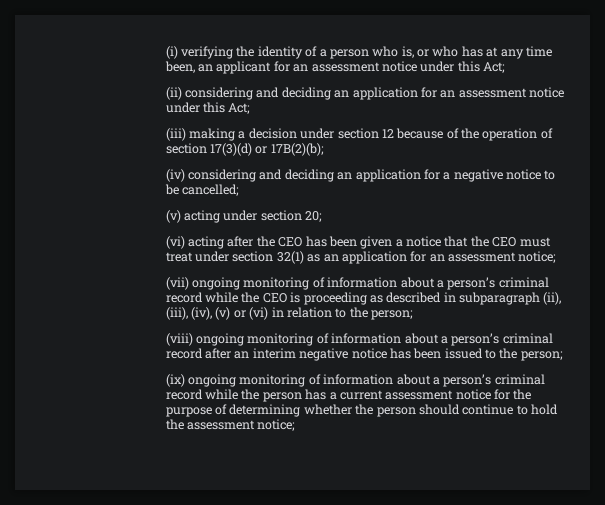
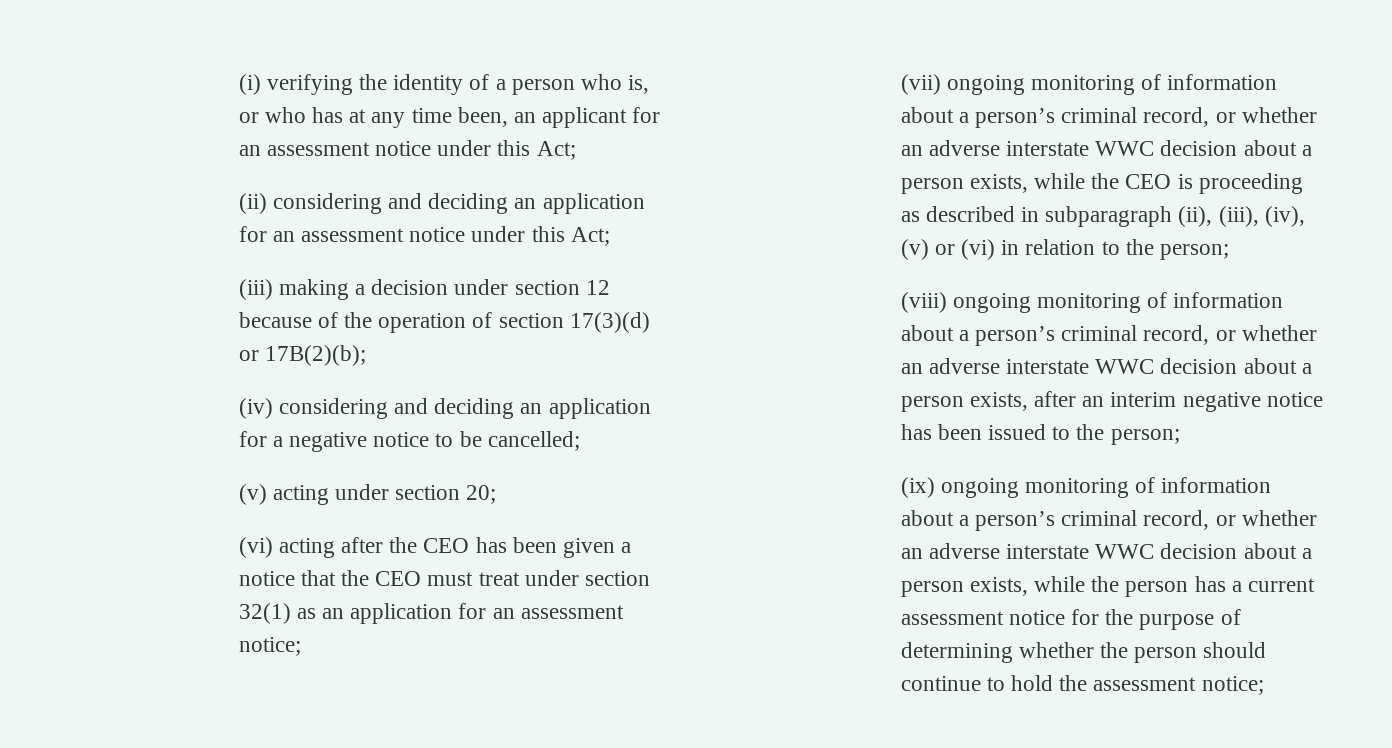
[165,292,203,303] record -> [1143,107,1317,127] [900,140,1312,156] [900,174,1028,194] record, or whether an adverse interstate WWC decision about a person exists,
[165,348,203,359] record -> [1143,325,1317,345] [900,358,1312,374] [900,392,1028,412] record, or whether an adverse interstate WWC decision about a person exists,
[165,389,203,400] record -> [1143,510,1317,530] [900,543,1312,559] [900,577,1028,597] record, or whether an adverse interstate WWC decision about a person exists,

